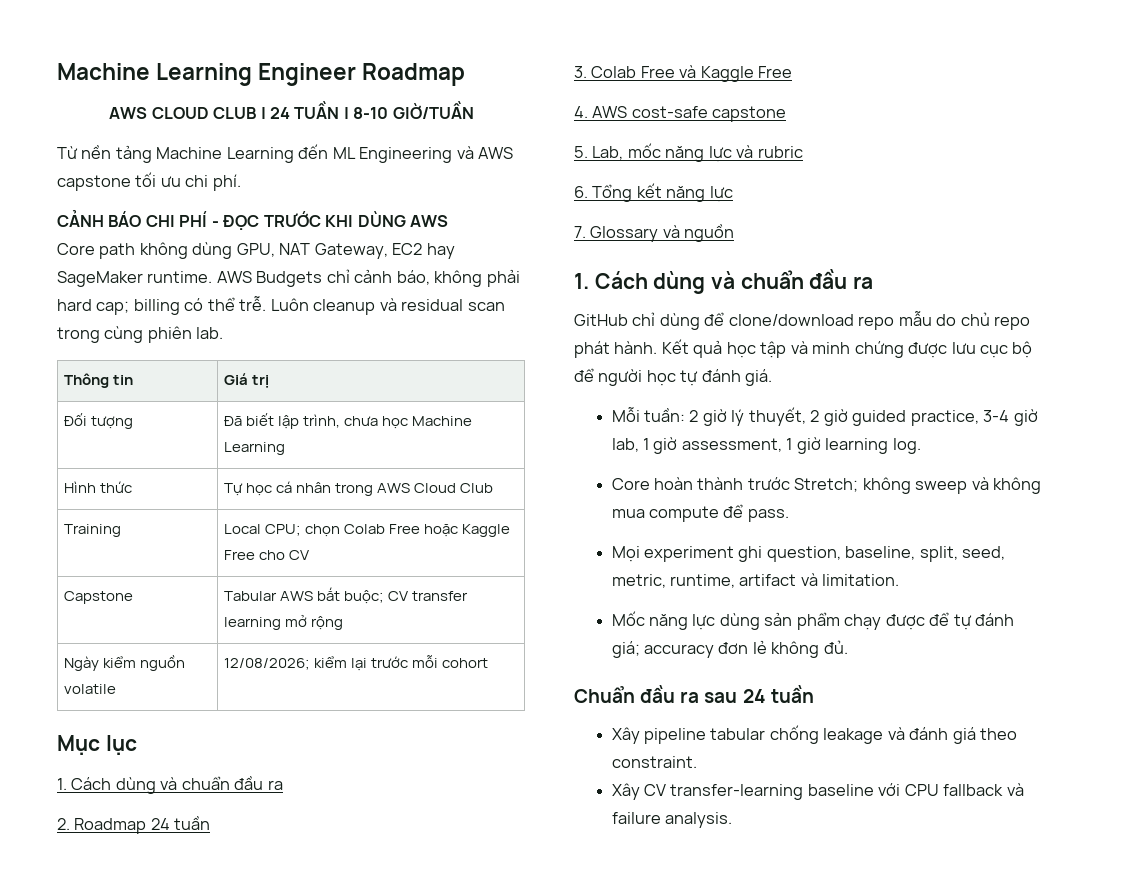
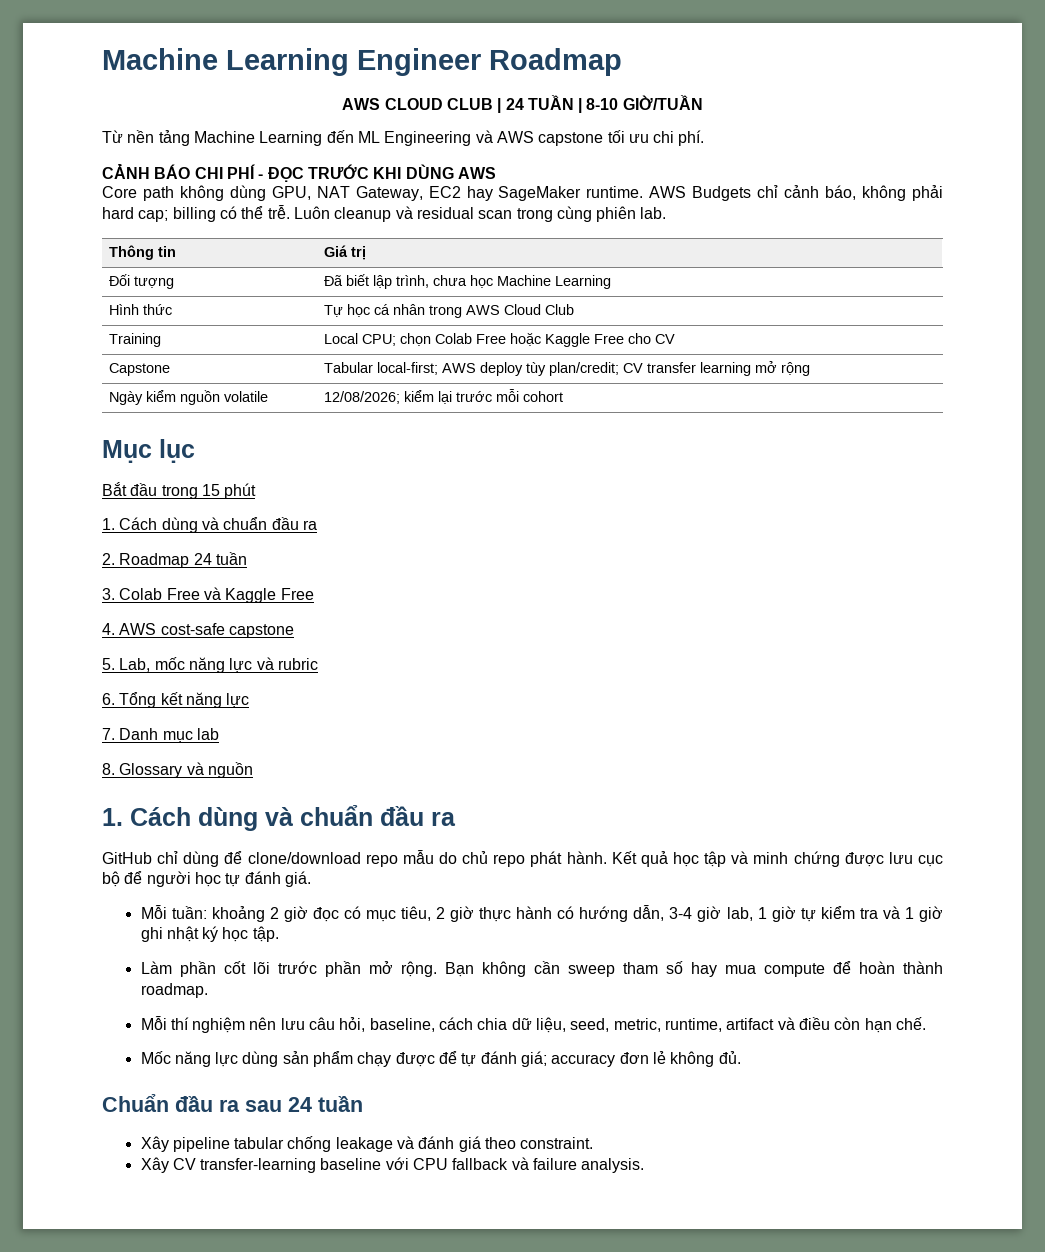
[280,587,385,604] AWS bắt buộc; -> [376,362,619,376] local-first; AWS deploy tùy plan/credit;
(137, 745) none -> [102,482,257,499] // Bắt đầu trong 15 phút
(586, 232) none -> [119,728,219,743] [102,763,115,775] Danh mục lab // 8.
[689,407,979,426] 2 giờ lý thuyết, 2 giờ guided practice, -> [211,905,665,922] khoảng 2 giờ đọc có mục tiêu, 2 giờ thực hành có hướng dẫn,
[681,437,921,454] [611,477,1042,494] [611,504,789,522] [611,546,958,562] assessment, 1 giờ learning log. // Core hoàn thành trước Stretch; không sweep và không mua compute để pass. // Mọi experiment ghi question, baseline, split, -> [800,906,943,922] [140,926,279,942] [140,961,943,977] [140,983,208,998] [140,1016,567,1033] tự kiểm tra và 1 giờ ghi nhật ký học tập. // Làm phần cốt lõi trước phần mở rộng. Bạn không cần sweep tham số hay mua compute để hoàn thành roadmap. // Mỗi thí nghiệm nên lưu câu hỏi, baseline, cách chia dữ liệu,
[822,574,900,586] limitation. -> [798,1017,926,1033] điều còn hạn chế.

